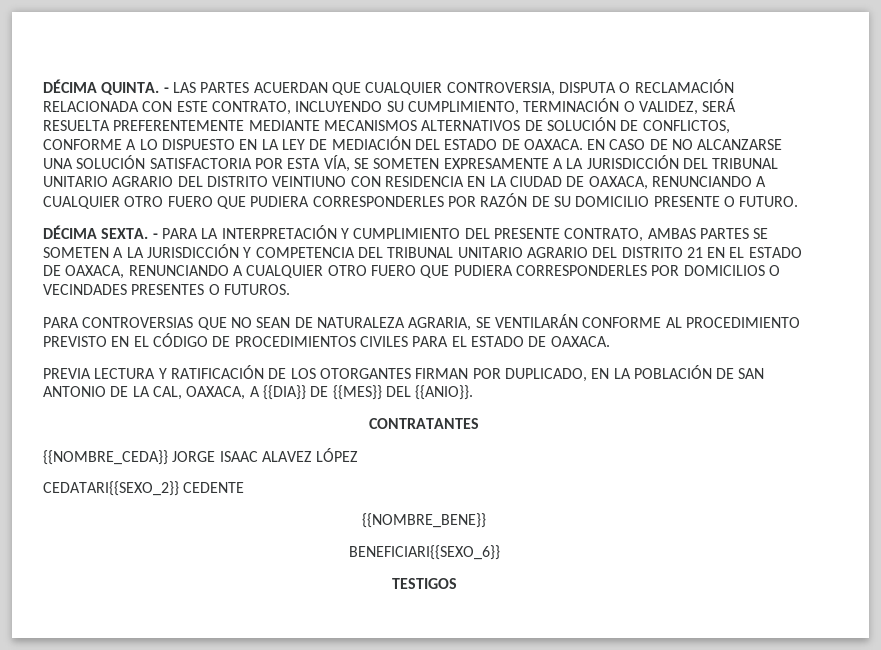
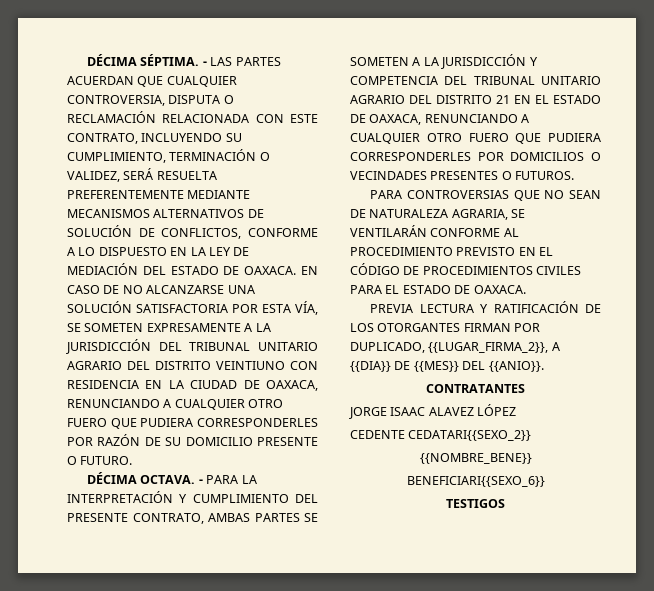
[43,79,160,95] DÉCIMA QUINTA. -> [87,54,200,66] DÉCIMA SÉPTIMA.
[101,228,149,239] SEXTA. -> [140,475,196,484] OCTAVA.
[591,365,765,379] [43,386,246,400] EN LA POBLACIÓN DE SAN ANTONIO DE LA CAL, OAXACA, -> [428,342,549,353] {{LUGAR_FIRMA_2}},
[43,450,168,465] {{NOMBRE_CEDA}} -> (525, 388) none
(359, 455) none -> [350,430,405,439] CEDENTE
[183,482,245,493] CEDENTE -> (532, 435) none

